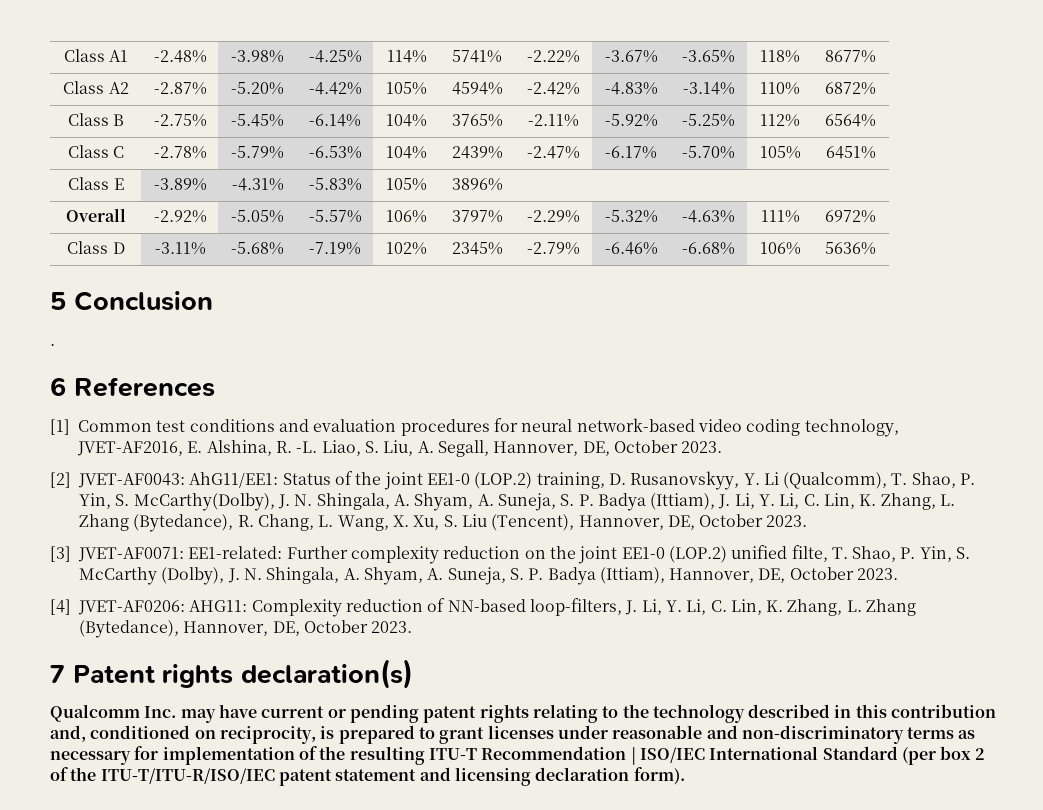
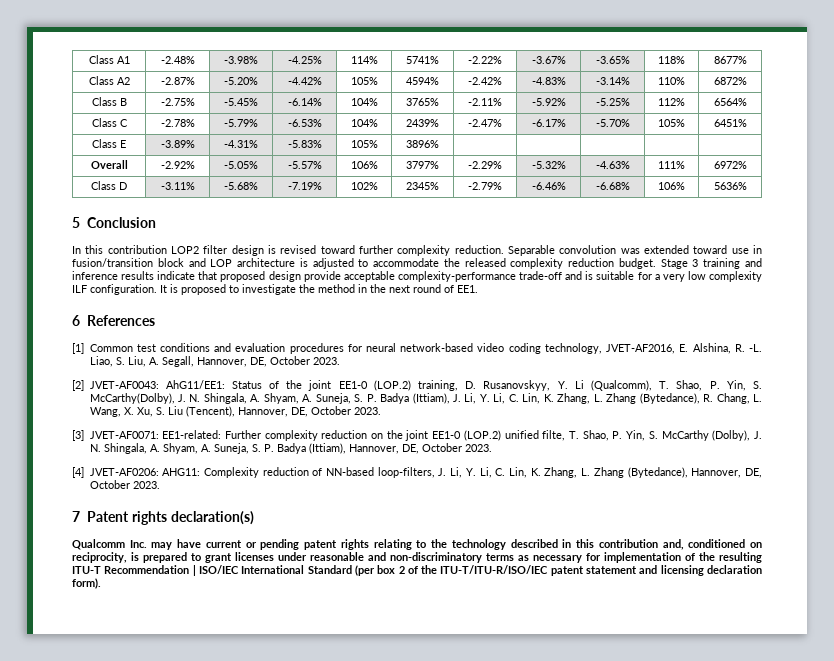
[50,344,55,346] . -> [72,245,763,256] [72,258,762,269] [72,271,763,282] [72,284,478,295] In this contribution LOP2 filter design is revised toward further complexity reduction. Separable convolution was extended toward use in fusion/transition block and LOP architecture is adjusted to accommodate the released complexity reduction budget. Stage 3 training and inference results indicate that proposed design provide acceptable complexity-performance trade-off and is suitable for a very low complexity ILF configuration. It is proposed to investigate the method in the next round of EE1.

